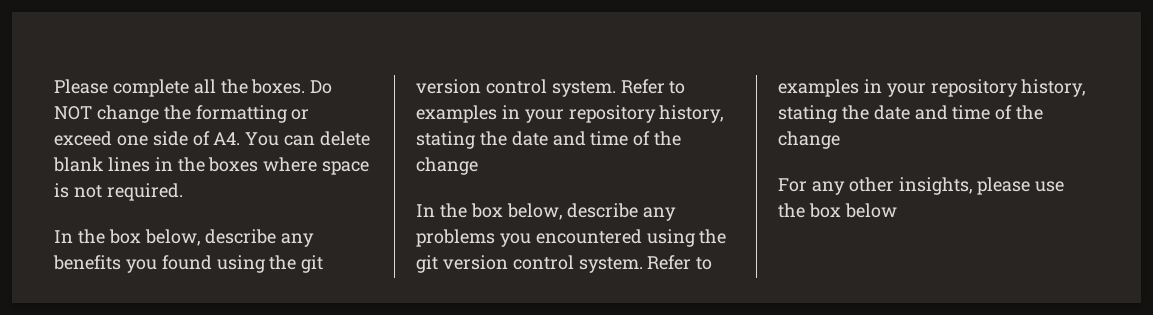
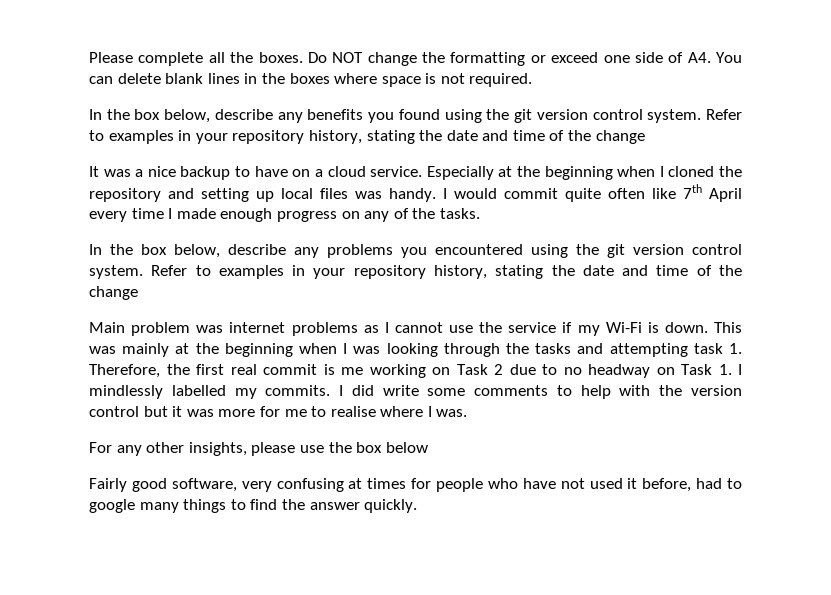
(478, 166) none -> [89,166,742,180] [89,184,742,202] [89,208,480,222] // It was a nice backup to have on a cloud service. Especially at the beginning when I cloned the repository and setting up local files was handy. I would commit quite often like 7th April every time I made enough progress on any of the tasks.
(840, 140) none -> [89,322,742,336] [89,343,742,357] [89,364,742,378] [89,385,742,399] [89,406,468,417] // Main problem was internet problems as I cannot use the service if my Wi-Fi is down. This was mainly at the beginning when I was looking through the tasks and attempting task 1. Therefore, the first real commit is me working on Task 2 due to no headway on Task 1. I mindlessly labelled my commits. I did write some comments to help with the version control but it was more for me to realise where I was.
(897, 210) none -> [89,478,742,492] [89,499,418,513] // Fairly good software, very confusing at times for people who have not used it before, had to google many things to find the answer quickly.

